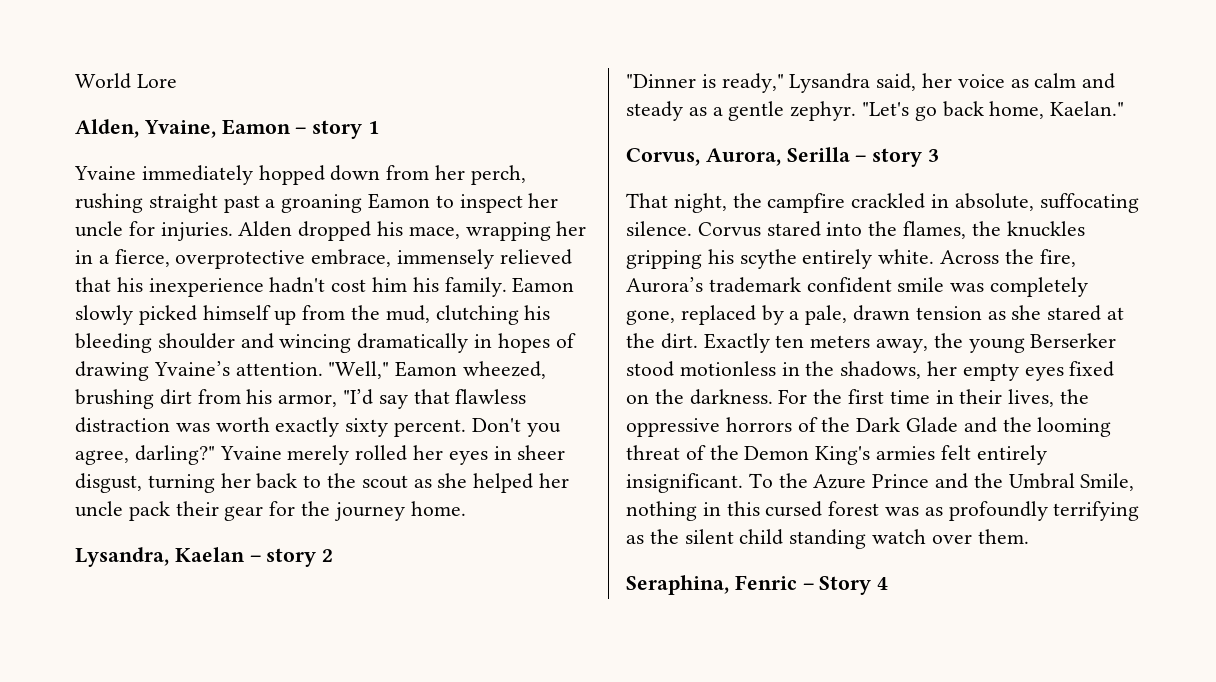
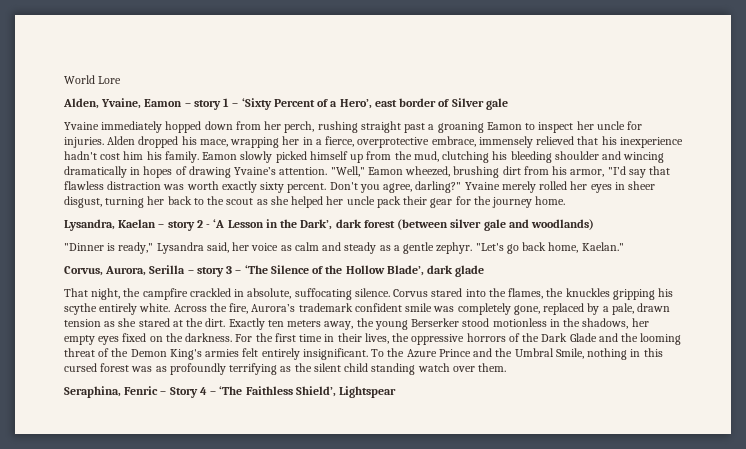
(380, 127) none -> [232,98,508,110] – ‘Sixty Percent of a Hero’, east border of Silver gale
(334, 555) none -> [206,219,595,231] - ‘A Lesson in the Dark’, dark forest (between silver gale and woodlands)
(940, 155) none -> [235,265,485,277] – ‘The Silence of the Hollow Blade’, dark glade
(889, 583) none -> [210,386,397,398] – ‘The Faithless Shield’, Lightspear

